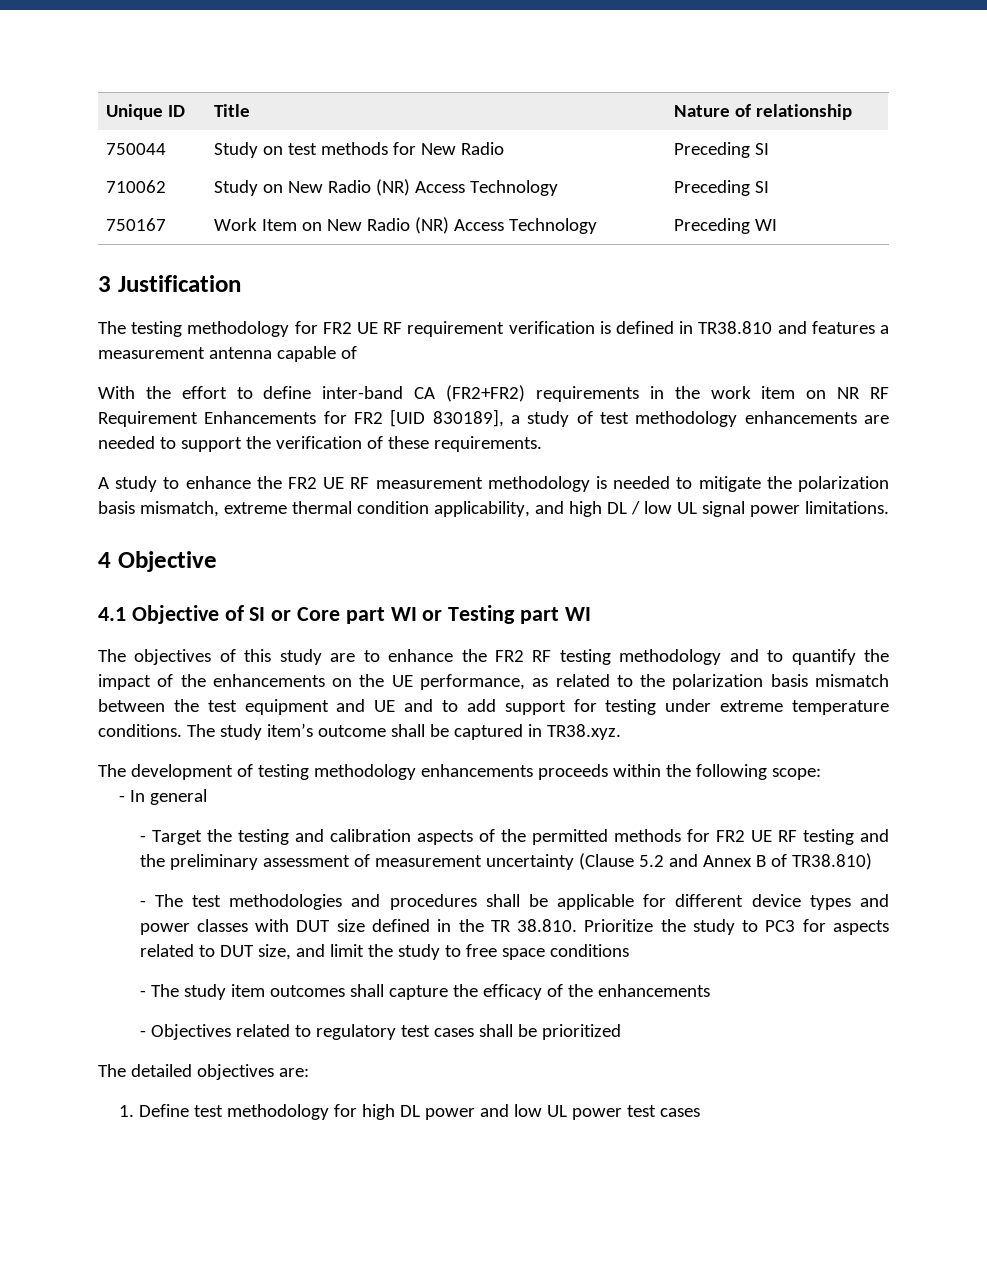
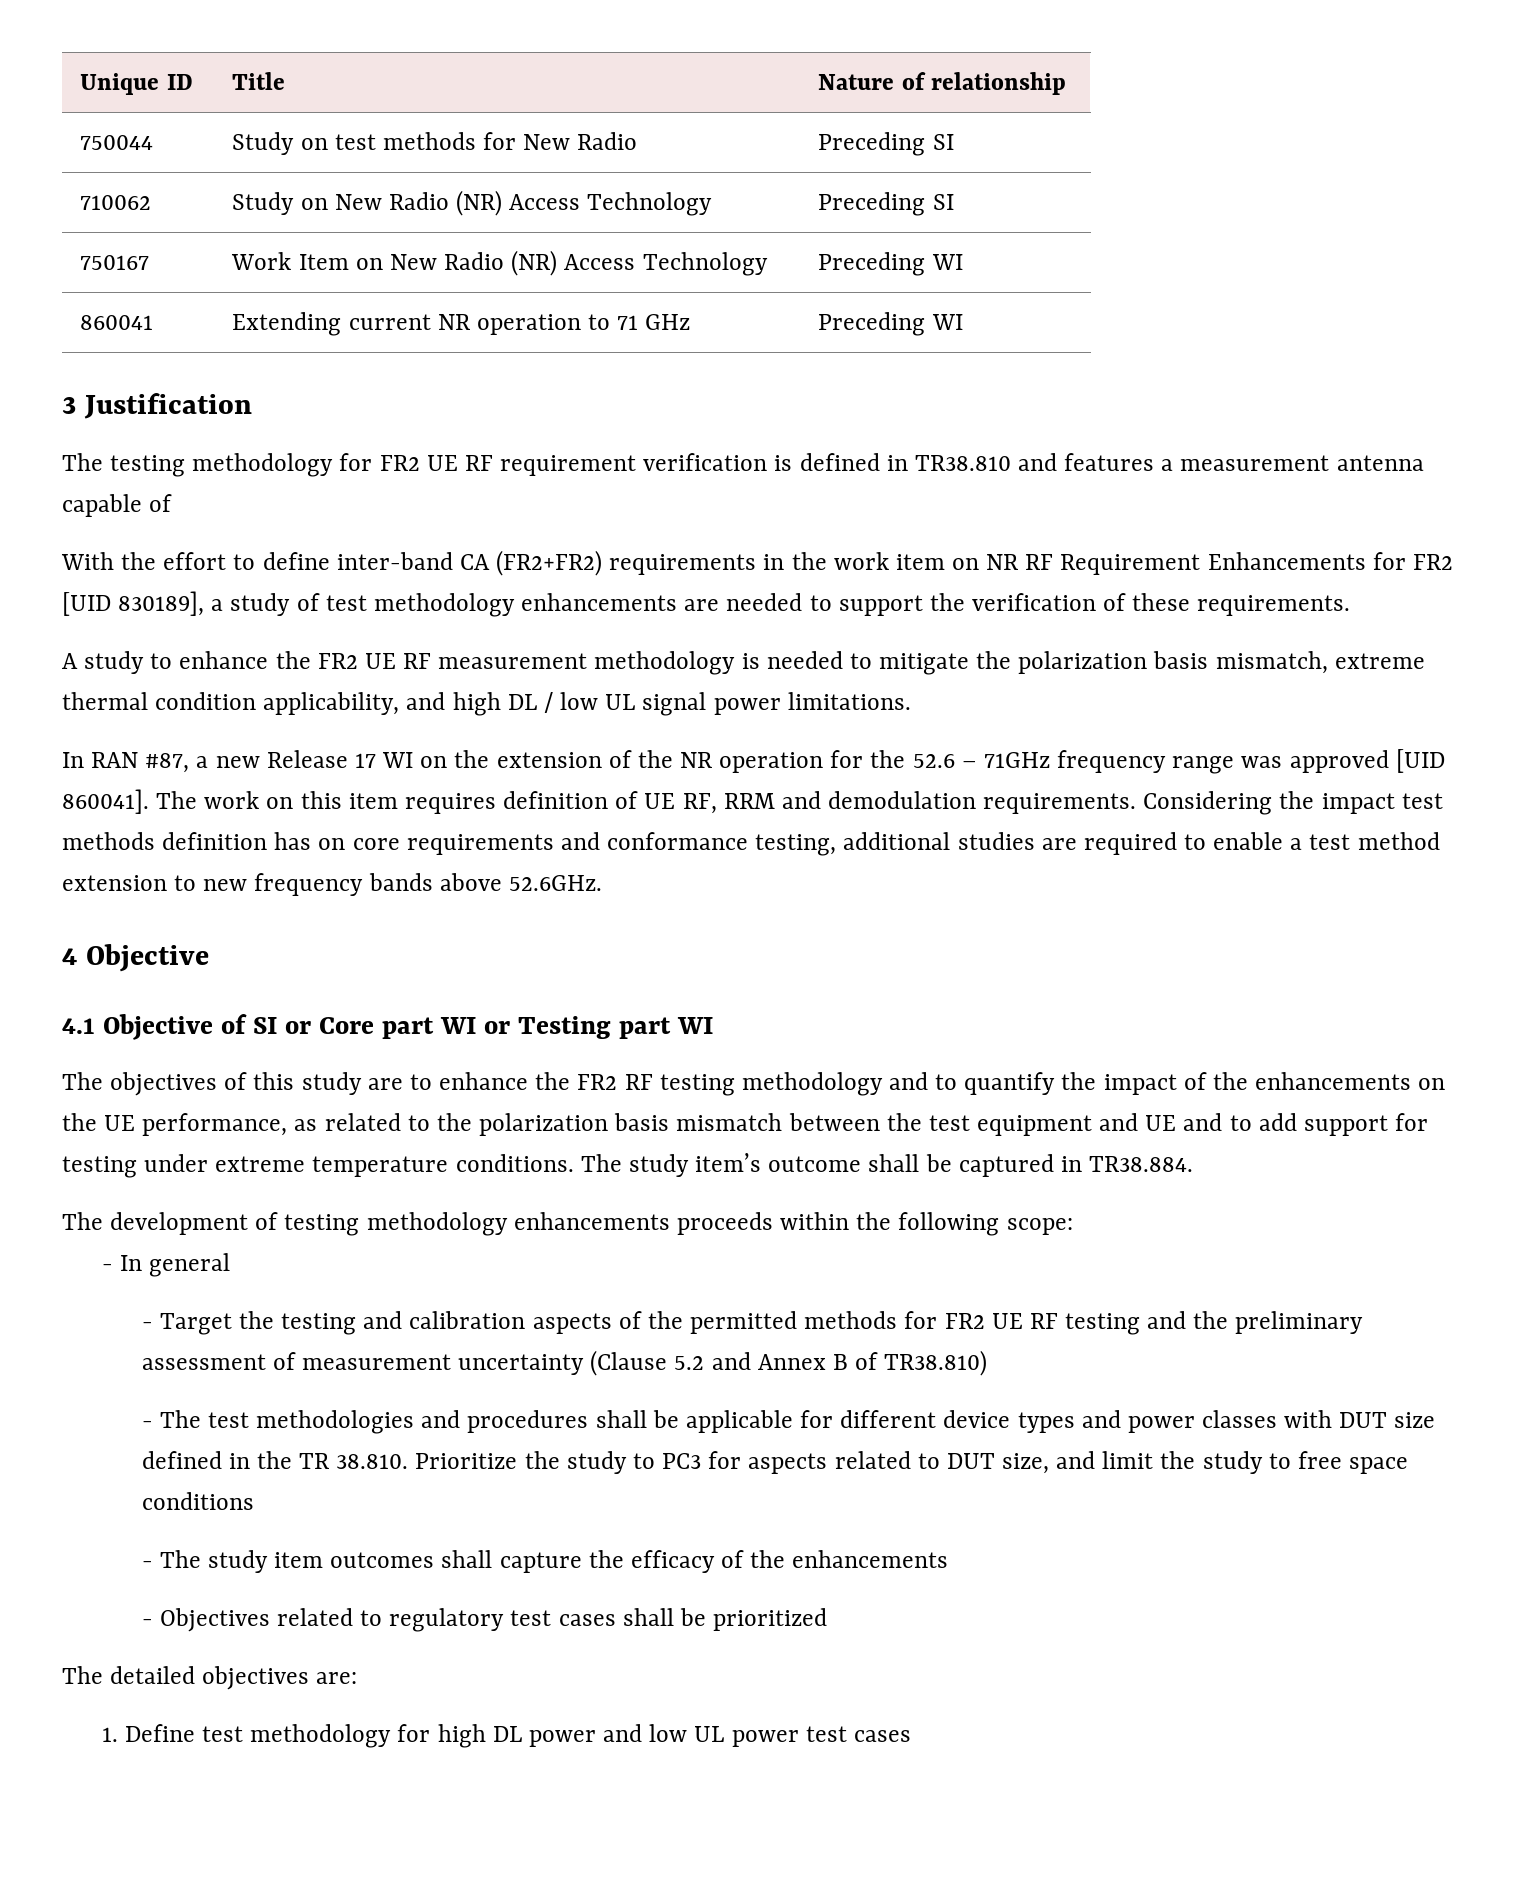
(777, 225) none -> [80,315,154,330] [232,312,691,336] [818,312,963,336] // 860041 | Extending current NR operation to 71 GHz | Preceding WI
(889, 507) none -> [62,749,1445,774] [62,789,1443,815] [62,832,1440,856] [62,873,602,896] // In RAN #87, a new Release 17 WI on the extension of the NR operation for the 52.6 – 71GHz frequency range was approved [UID 860041]. The work on this item requires definition of UE RF, RRM and demodulation requirements. Considering the impact test methods definition has on core requirements and conformance testing, additional studies are required to enable a test method extension to new frequency bands above 52.6GHz.
[546,724,621,740] TR38.xyz. -> [1089,1156,1194,1172] TR38.884.

